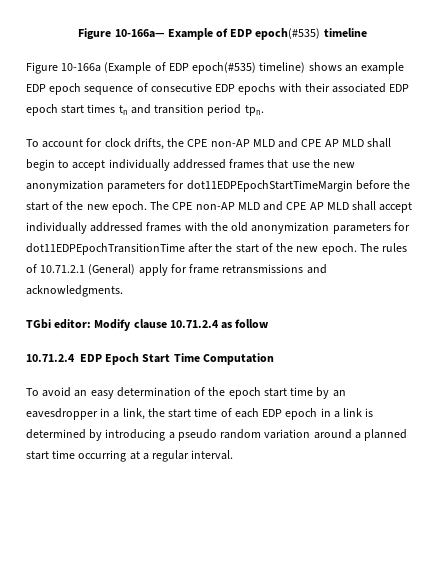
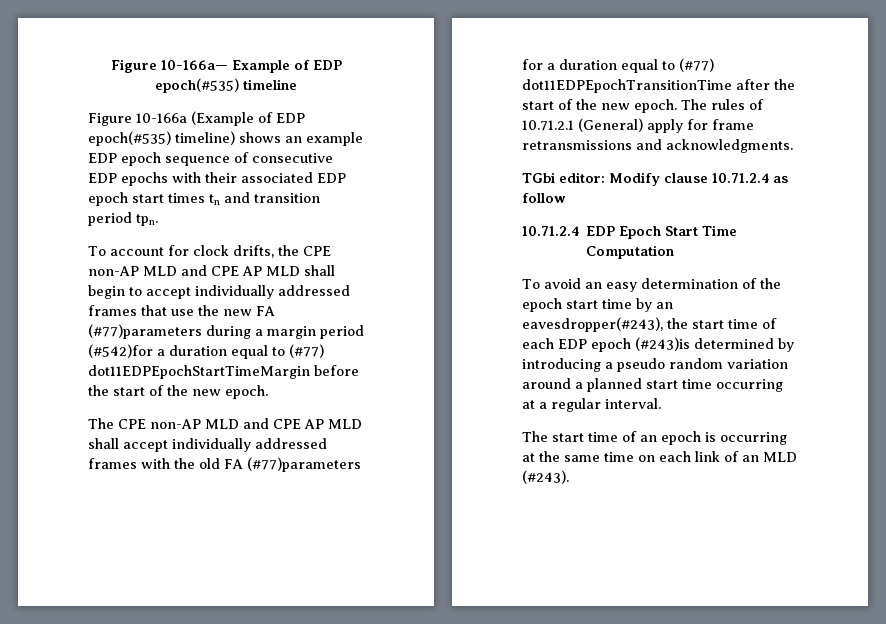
[26,180,185,192] anonymization parameters for -> [256,306,275,316] [88,324,364,339] [88,344,324,359] FA (#77)parameters during a margin period (#542)for a duration equal to (#77)
(147, 207) none -> (268, 392) //
[251,222,410,234] anonymization parameters for -> [224,457,361,472] [522,58,714,73] FA (#77)parameters for a duration equal to (#77)
[26,408,145,420] eavesdropper in a link, -> [522,317,663,332] eavesdropper(#243),
[320,408,374,418] in a link is -> [635,337,690,351] (#243)is
(234, 455) none -> [522,431,787,445] [522,451,797,462] [522,470,569,484] // The start time of an epoch is occurring at the same time on each link of an MLD (#243).

